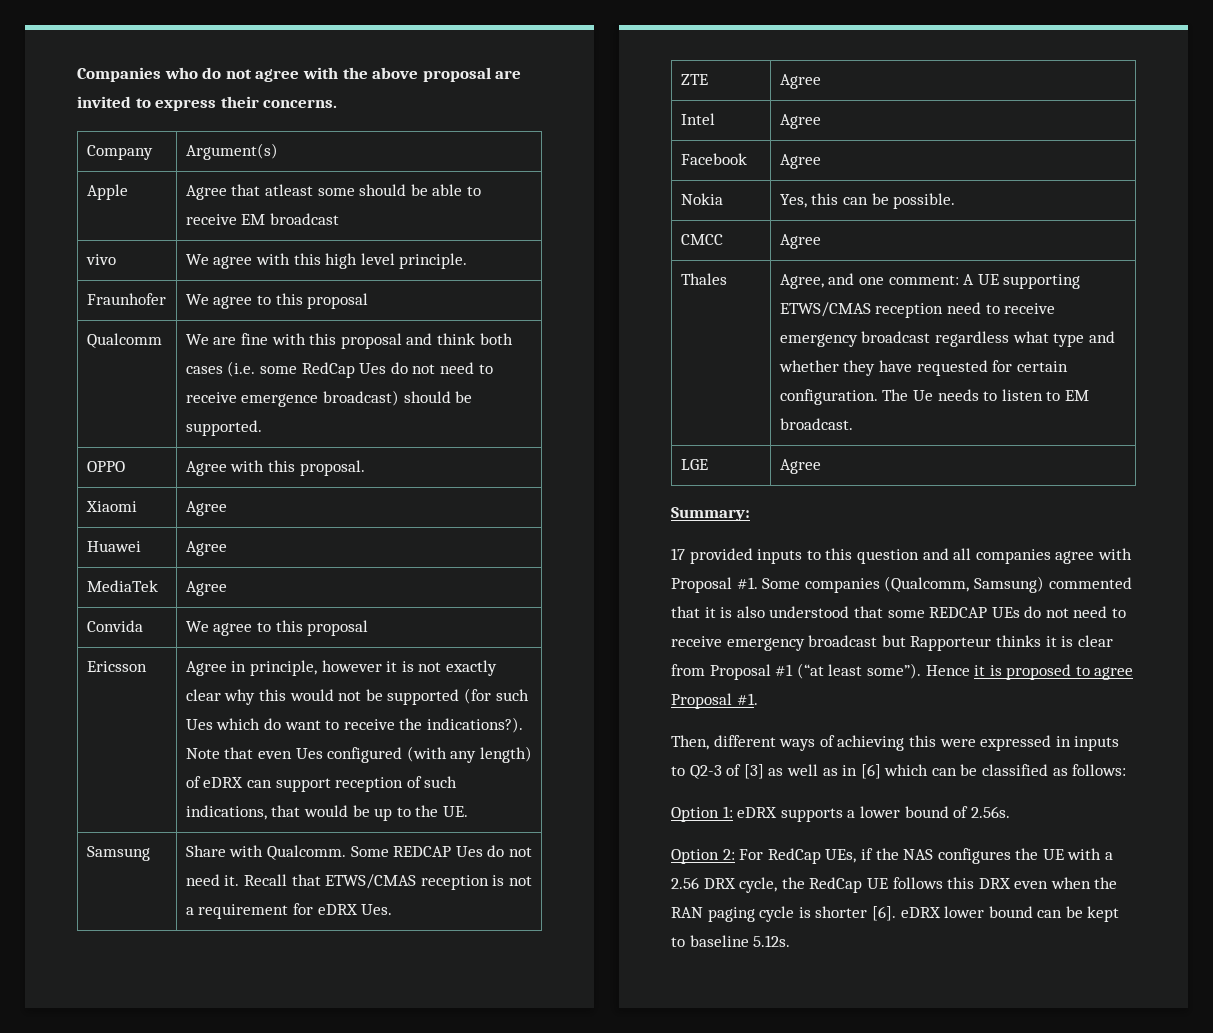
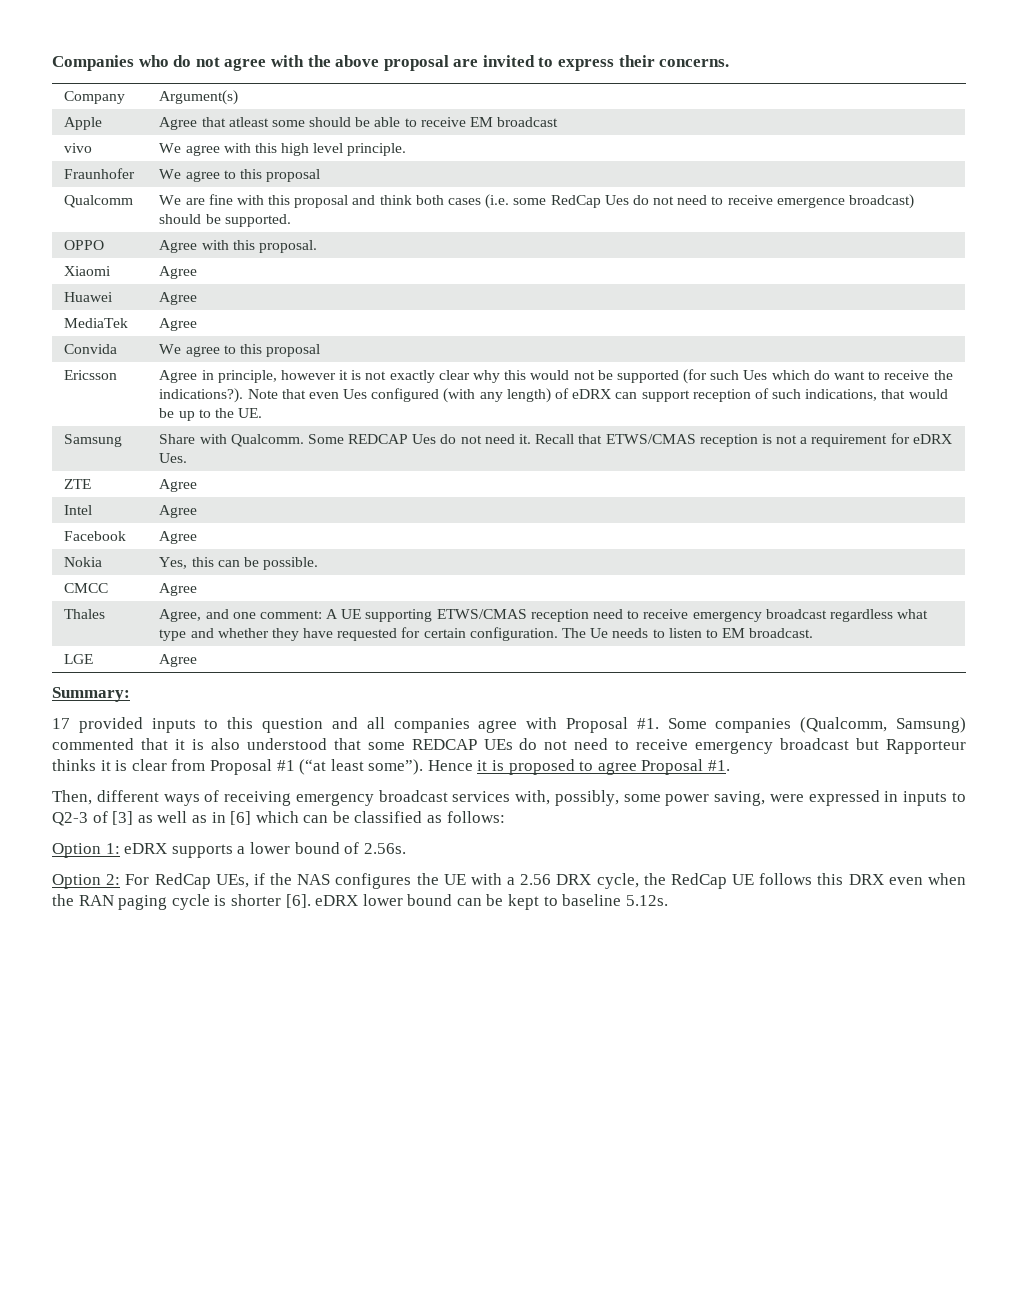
[837,735,936,751] achieving this -> [224,790,766,806] receiving emergency broadcast services with, possibly, some power saving,

